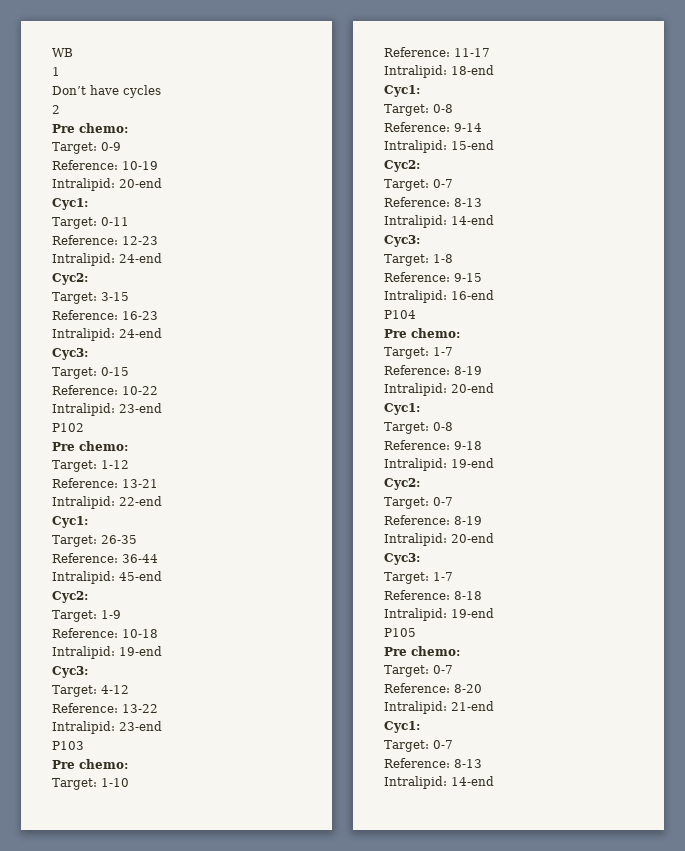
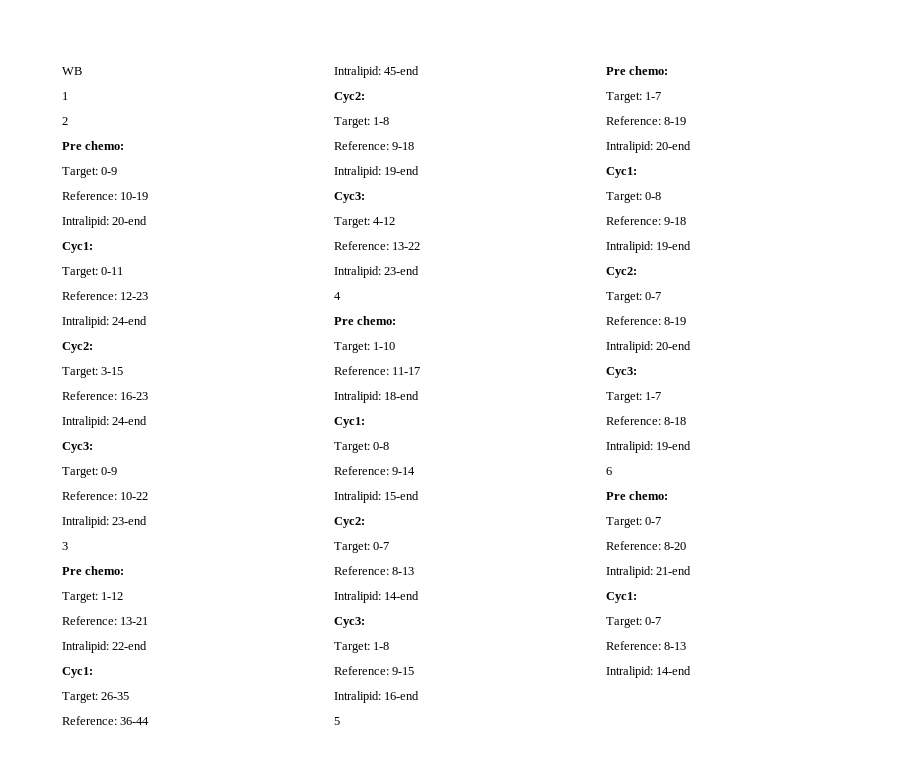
[52,85,161,98] // Don’t have cycles -> (68, 96) none
[101,367,129,376] 0-15 -> [101,467,118,475] 0-9
[52,423,84,432] P102 -> [62,542,68,550] 3
[101,610,121,619] [52,628,158,638] 1-9 // Reference: 10-18 -> [373,117,390,125] [334,141,415,150] 1-8 // Reference: 9-18
[52,741,84,750] P103 -> [334,292,341,300] 4
[384,310,416,319] P104 -> [334,717,340,725] 5
[384,628,416,637] P105 -> [606,467,612,475] 6

